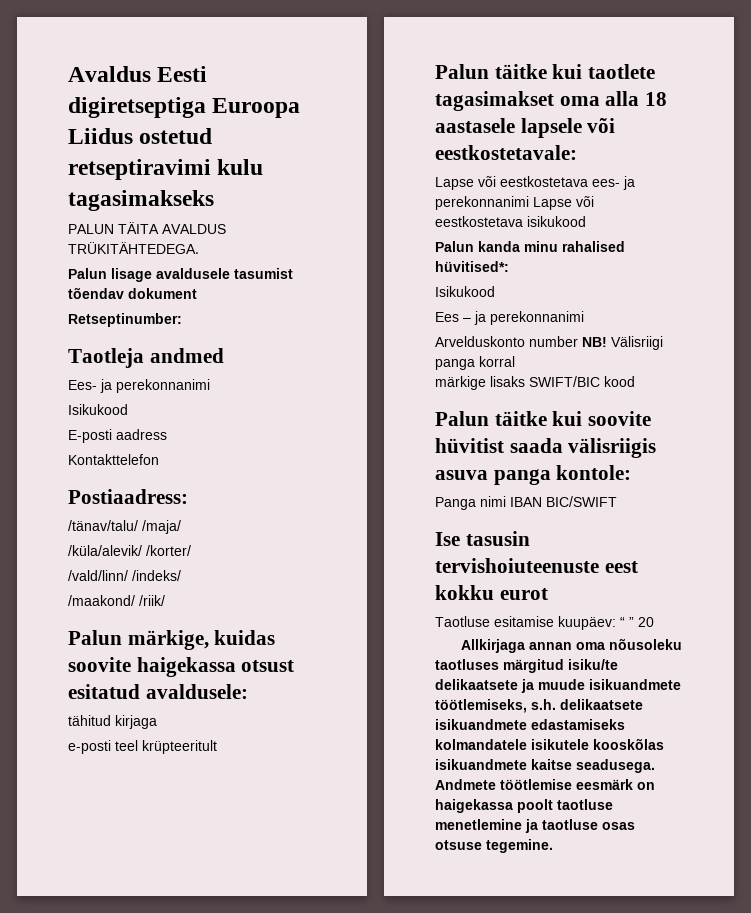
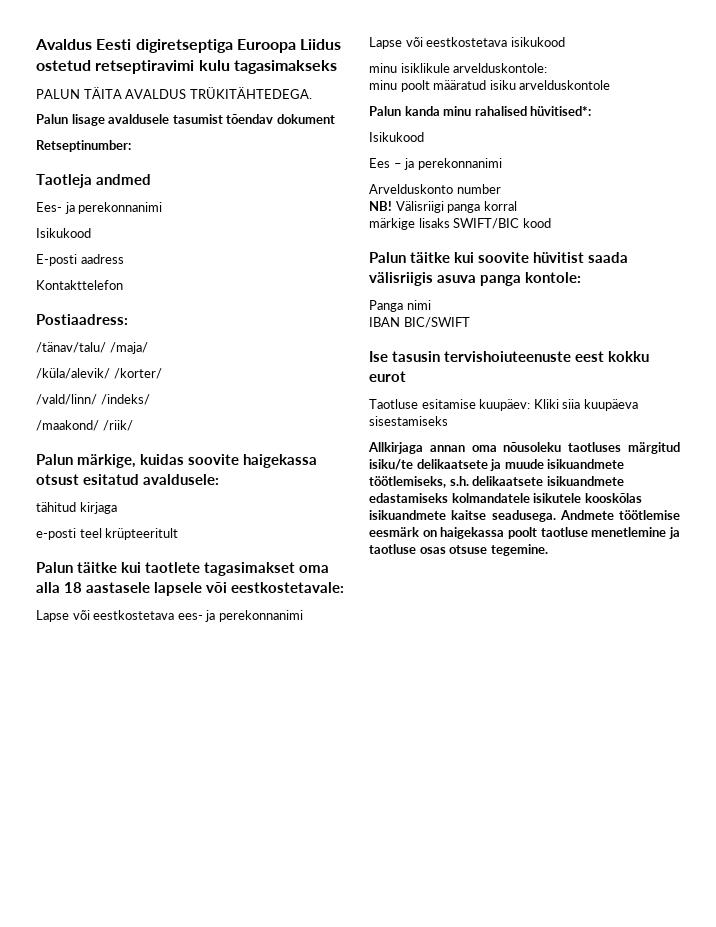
(529, 203) none -> (303, 616) //
(586, 221) none -> [369,63,548,73] [369,80,611,92] // minu isiklikule arvelduskontole: // minu poolt määratud isiku arvelduskontole
(578, 341) none -> (501, 189) //
(506, 501) none -> (431, 305) //
[620,617,654,627] “ ” 20 -> [533,399,638,411] [369,416,448,426] Kliki siia kuupäeva sisestamiseks

